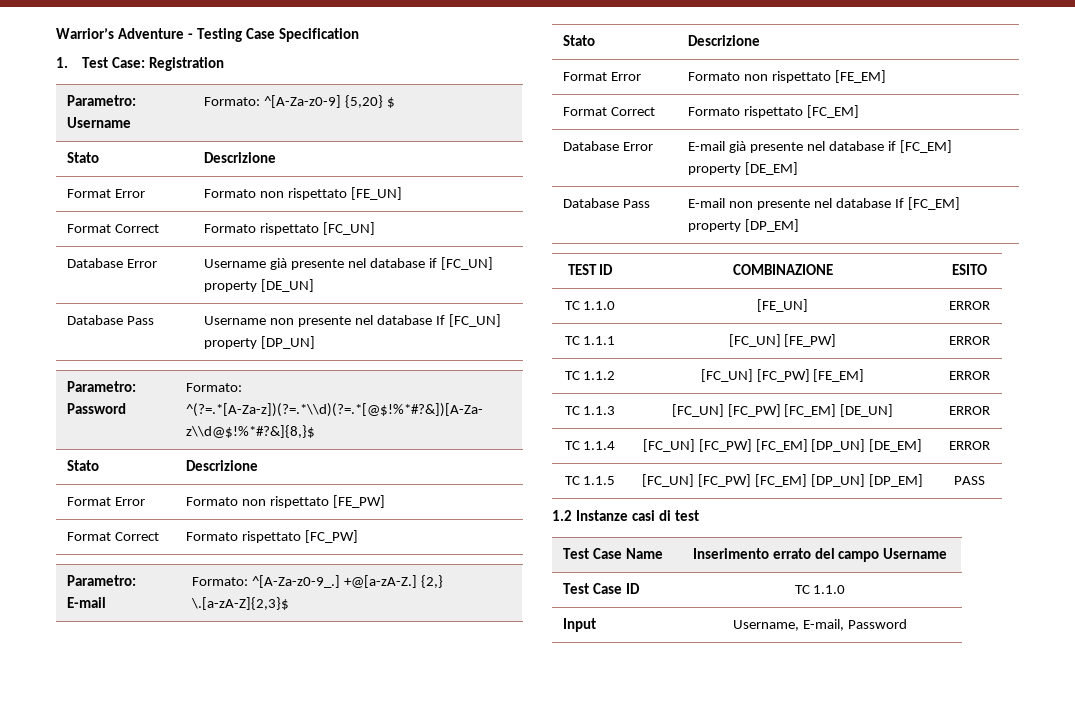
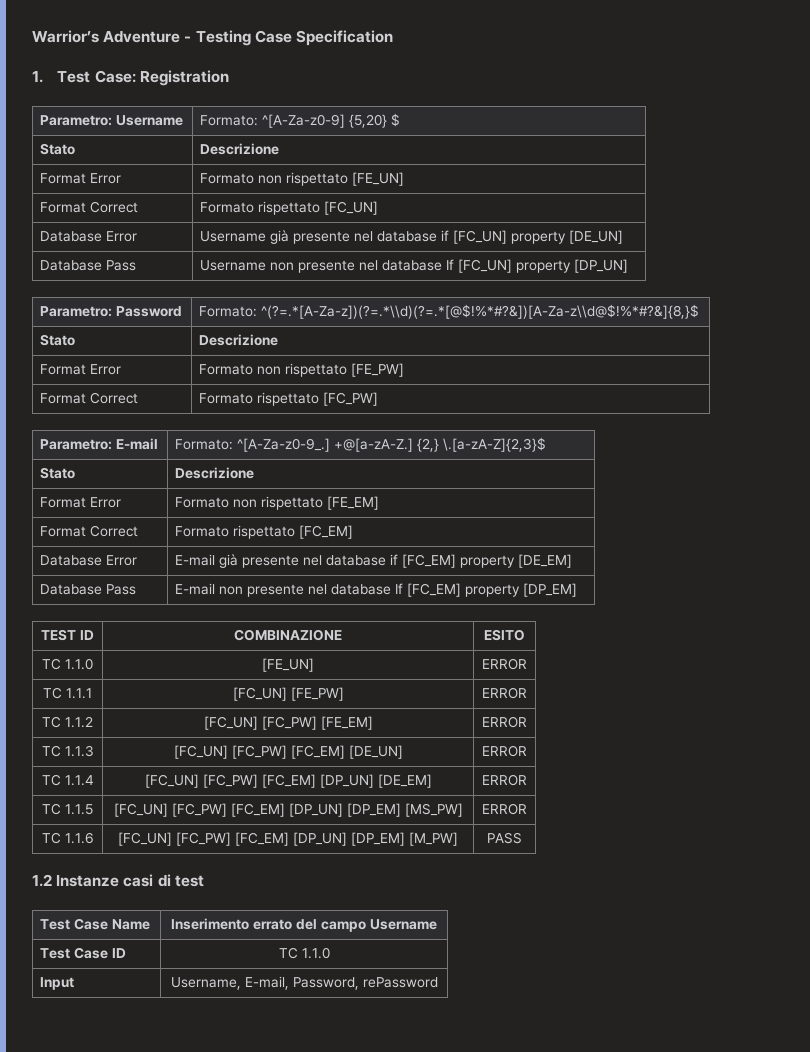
(923, 480) none -> [404,803,463,817] [482,803,527,815] [41,832,94,844] [118,832,458,846] [MS_PW] | ERROR // TC 1.1.6 | [FC_UN] [FC_PW] [FC_EM] [DP_UN] [DP_EM] [M_PW]
[847,619,907,629] Password -> [292,977,438,990] Password, rePassword

